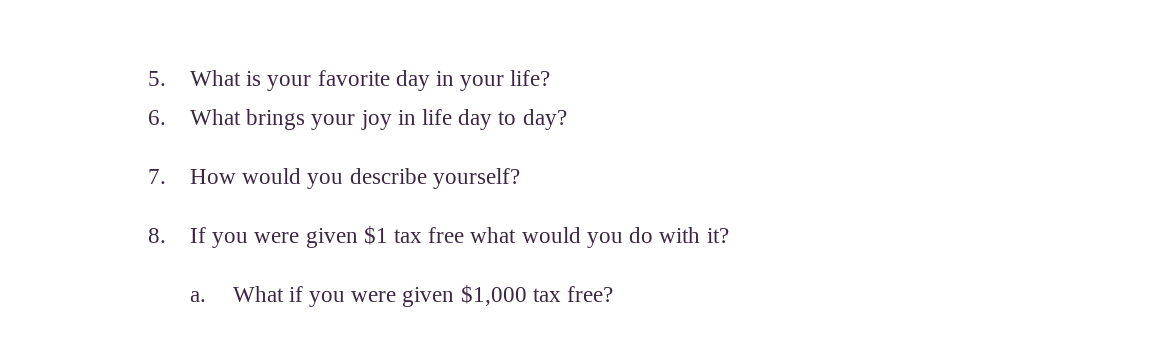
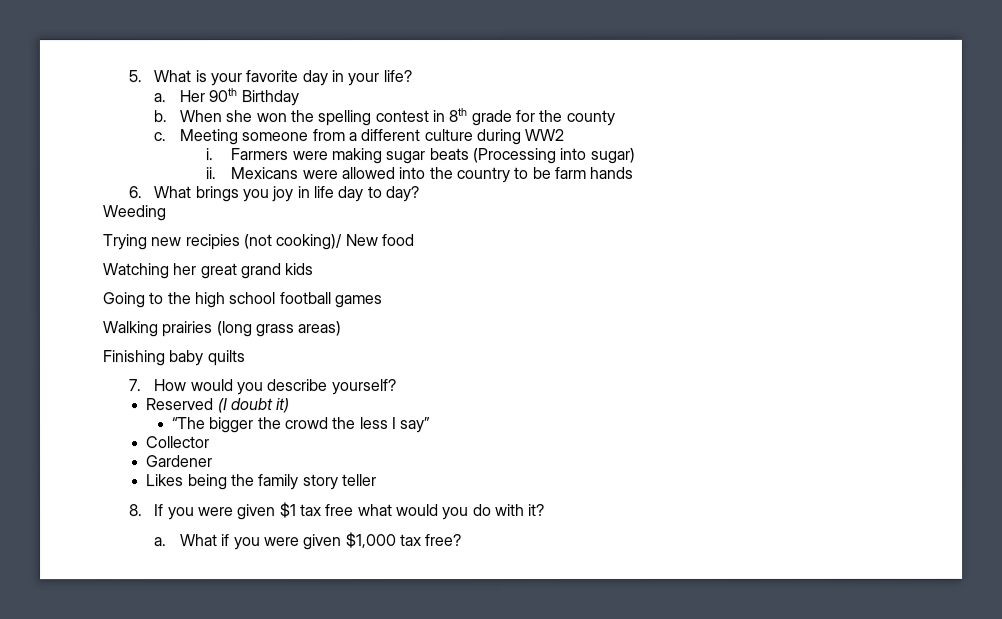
(551, 78) none -> [153,88,299,107] [153,108,615,127] [153,128,565,146] [204,147,635,165] [204,166,634,184] // a. Her 90th Birthday // b. When she won the spelling contest in 8th grade for the county // c. Meeting someone from a different culture during WW2 // i. Farmers were making sugar beats (Processing into sugar) // ii. Mexicans were allowed into the country to be farm hands
[311,114,356,130] your -> [241,189,269,203] you
(567, 119) none -> [102,205,166,222] [102,234,414,251] [102,263,314,280] [102,292,382,309] [103,321,343,338] [103,350,246,367] // Weeding // Trying new recipies (not cooking)/ New food // Watching her great grand kids // Going to the high school football games // Walking prairies (long grass areas) // Finishing baby quilts
(520, 178) none -> [146,398,291,414] [171,417,432,434] [146,436,211,449] [146,455,214,468] [146,474,377,491] // Reserved (I doubt it) // “The bigger the crowd the less I say” // Collector // Gardener // Likes being the family story teller

